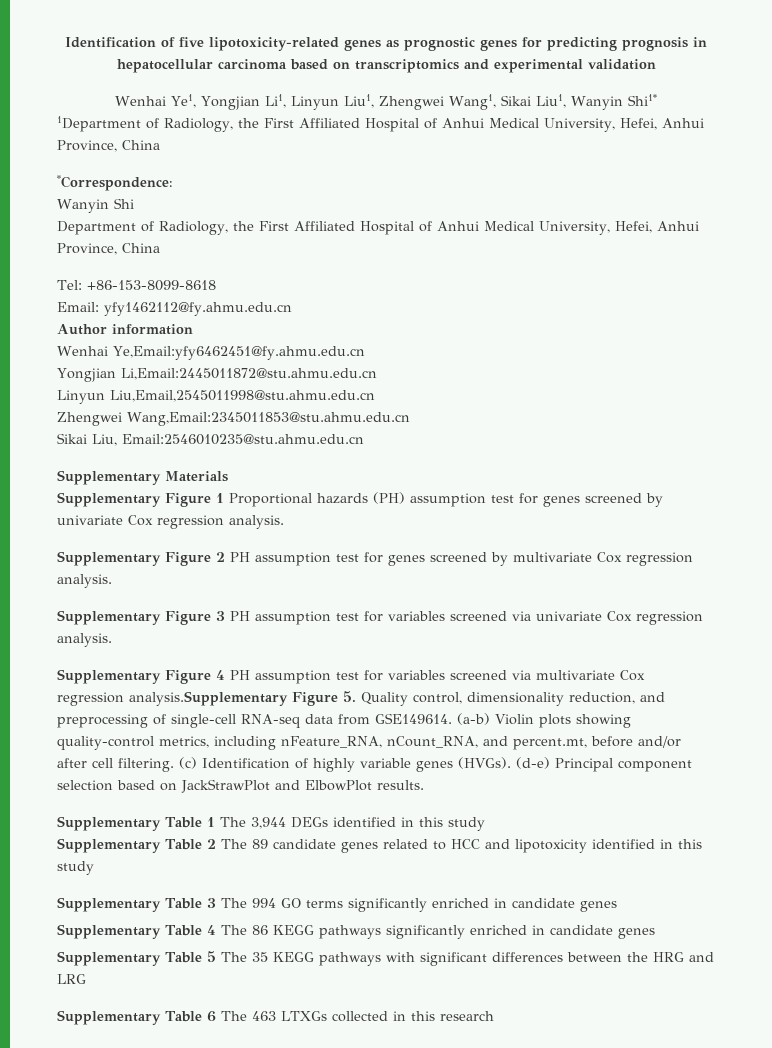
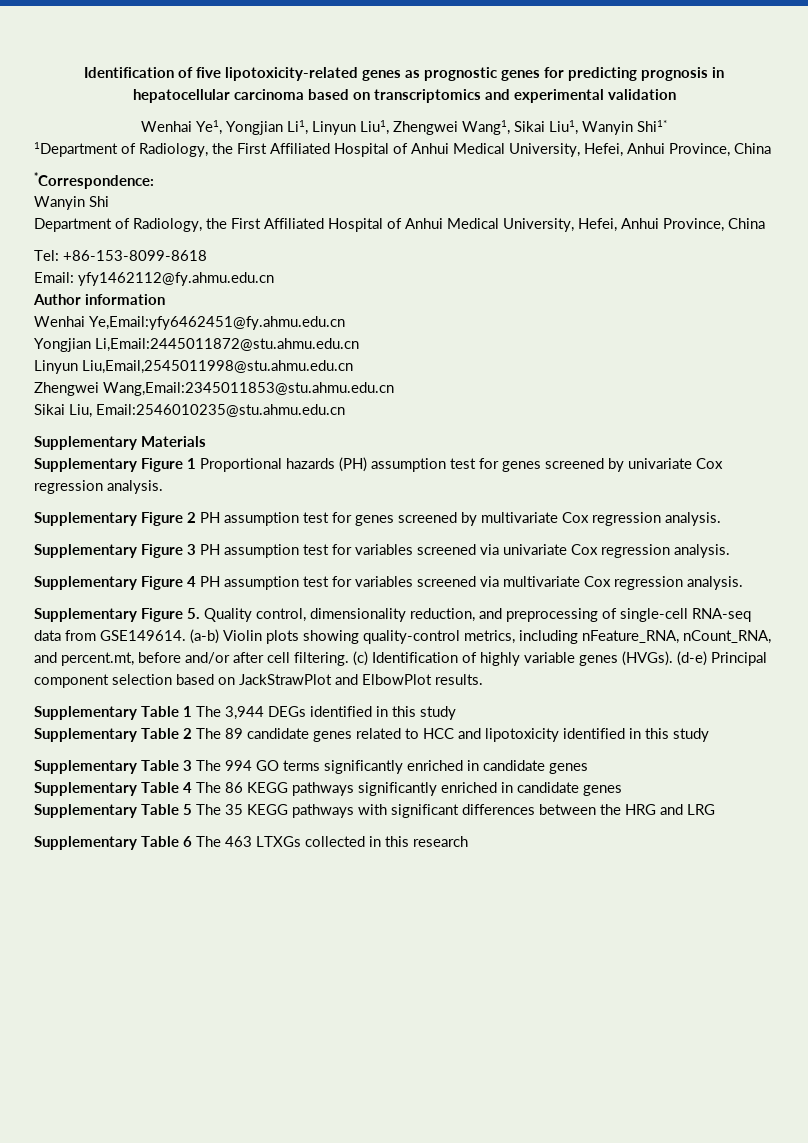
[129,691,288,706] analysis.Supplementary -> [687,576,743,590] [34,608,137,622] analysis. // Supplementary

